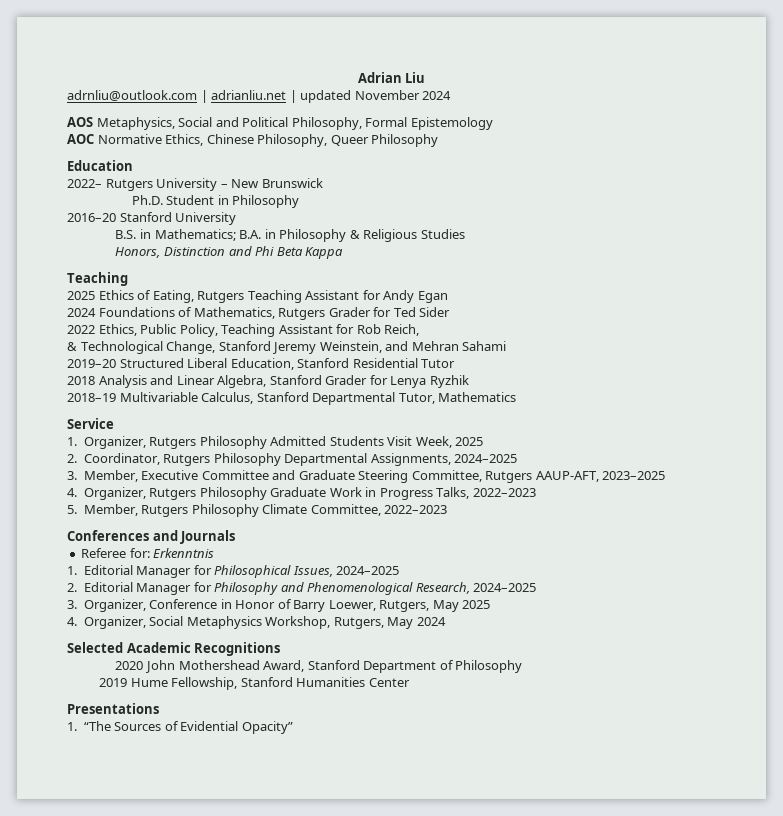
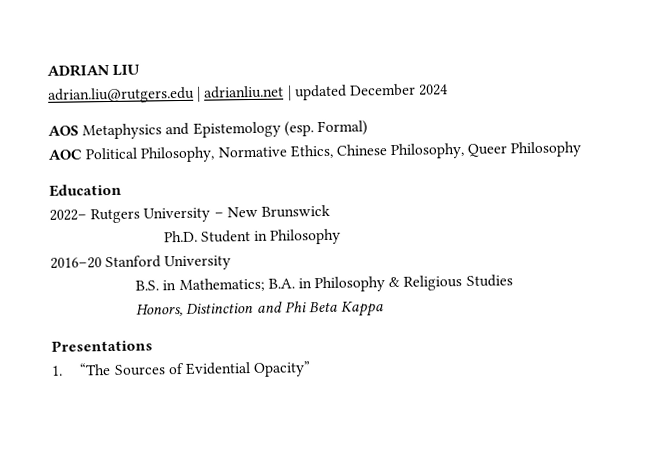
[357,72,426,83] [67,90,197,101] Adrian Liu // adrnliu@outlook.com -> [47,63,141,77] [48,86,195,104] ADRIAN LIU // adrian.liu@rutgers.edu
[354,90,420,100] November -> [348,83,416,97] December
[96,117,493,130] [67,134,94,144] Metaphysics, Social and Political Philosophy, Formal Epistemology // AOC -> [82,120,368,140] [48,146,216,163] Metaphysics and Epistemology (esp. Formal) // AOC Political Philosophy,
[67,272,128,286] [67,290,448,303] [67,307,451,320] [67,324,420,337] [67,341,507,354] [67,358,456,370] [67,375,469,388] [67,392,517,405] [67,418,114,429] [67,436,484,449] [67,453,518,466] [67,470,666,483] [67,487,536,500] [67,504,448,517] [67,530,236,544] [81,548,215,558] [67,565,400,578] [67,582,537,595] [67,599,491,612] [67,616,446,629] [67,642,281,656] [115,660,523,673] [99,677,410,690] // Teaching // 2025 Ethics of Eating, Rutgers Teaching Assistant for Andy Egan // 2024 Foundations of Mathematics, Rutgers Grader for Ted Sider // 2022 Ethics, Public Policy, Teaching Assistant for Rob Reich, // & Technological Change, Stanford Jeremy Weinstein, and Mehran Sahami // 2019–20 Structured Liberal Education, Stanford Residential Tutor // 2018 Analysis and Linear Algebra, Stanford Grader for Lenya Ryzhik // 2018–19 Multivariable Calculus, Stanford Departmental Tutor, Mathematics // Service // 1. Organizer, Rutgers Philosophy Admitted Students Visit Week, 2025 // 2. Coordinator, Rutgers Philosophy Departmental Assignments, 2024–2025 // 3. Member, Executive Committee and Graduate Steering Committee, Rutgers AAUP-AFT, 2023–2025 // 4. Organizer, Rutgers Philosophy Graduate Work in Progress Talks, 2022–2023 // 5. Member, Rutgers Philosophy Climate Committee, 2022–2023 // Conferences and Journals // Referee for: Erkenntnis // 1. Editorial Manager for Philosophical Issues, 2024–2025 // 2. Editorial Manager for Philosophy and Phenomenological Research, 2024–2025 // 3. Organizer, Conference in Honor of Barry Loewer, Rutgers, May 2025 // 4. Organizer, Social Metaphysics Workshop, Rutgers, May 2024 // Selected Academic Recognitions // 2020 John Mothershead Award, Stanford Department of Philosophy // 2019 Hume Fellowship, Stanford Humanities Center -> (385, 309) none

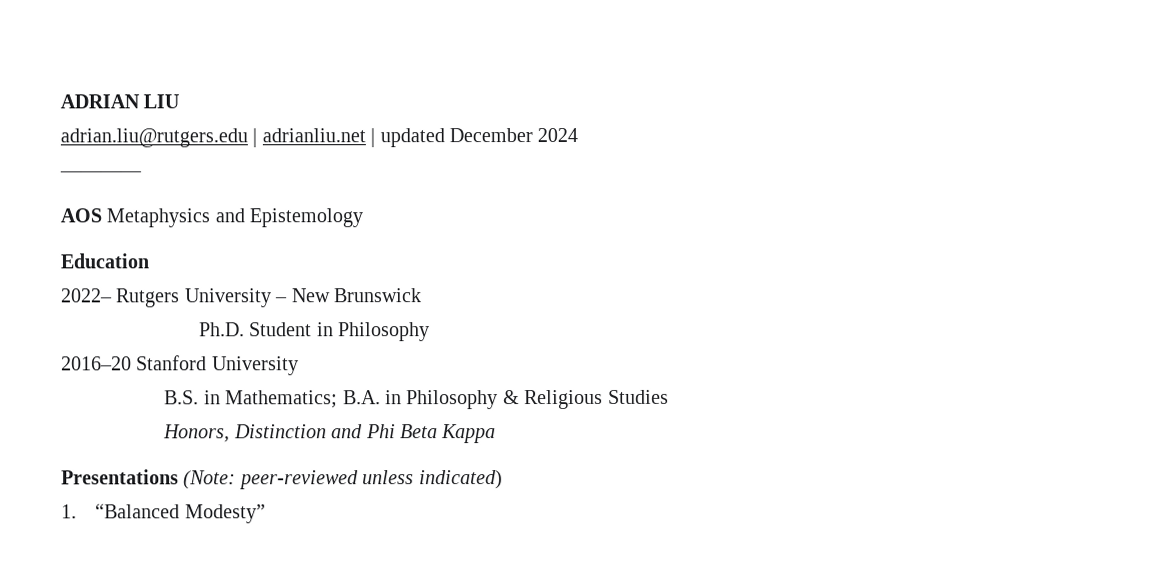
(449, 90) none -> [59,171,142,177] // ————
[283,120,368,137] [48,141,583,163] (esp. Formal) // AOC Political Philosophy, Normative Ethics, Chinese Philosophy, Queer Philosophy -> (364, 218) none
[51,361,312,377] // 1. “The Sources of Evidential Opacity” -> [183,470,503,490] [61,503,266,524] (Note: peer-reviewed unless indicated) // 1. “Balanced Modesty”

